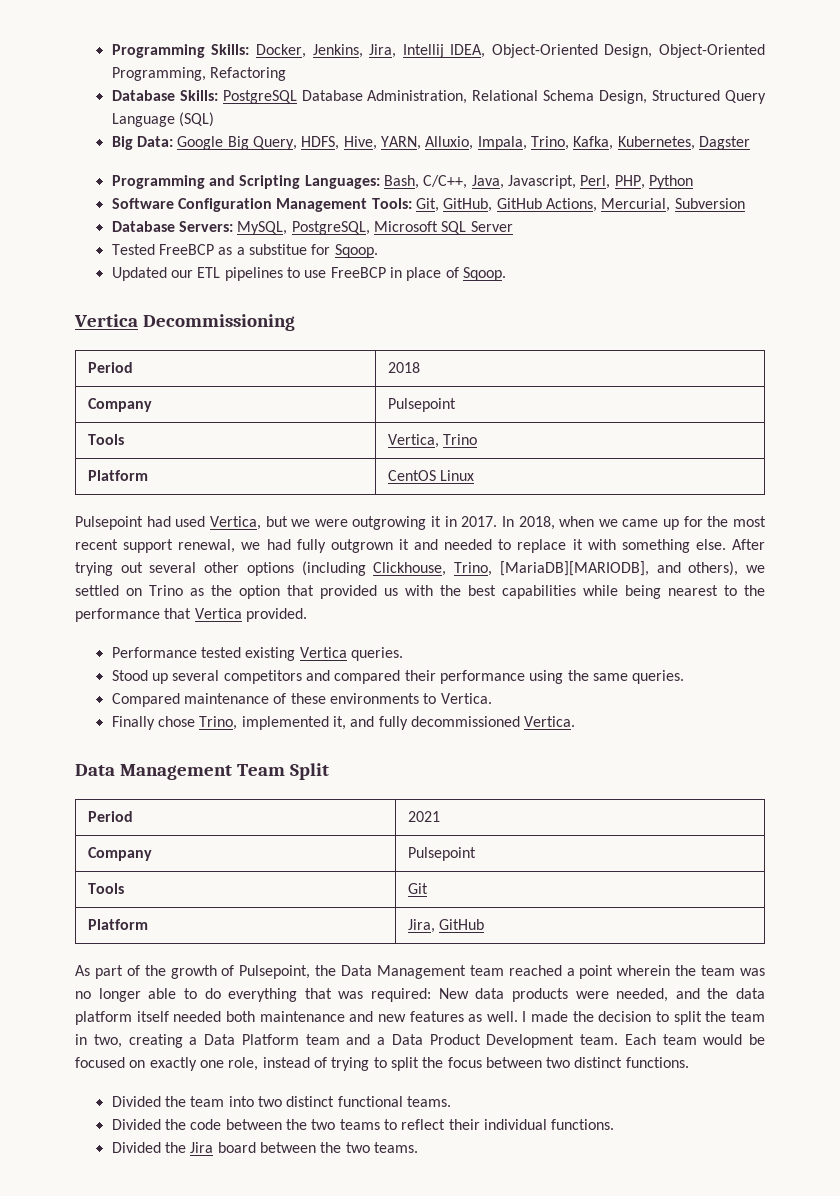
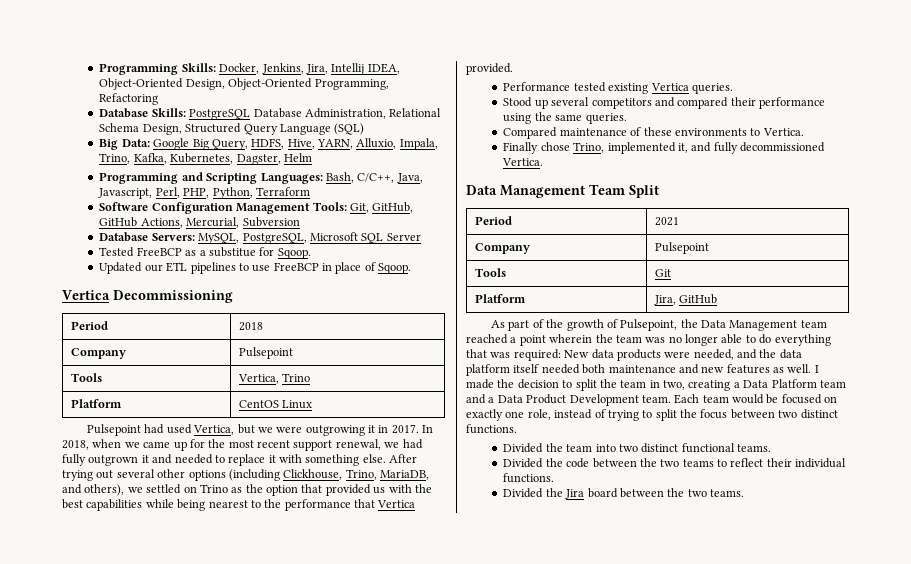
[699,136,751,150] Dagster -> [236,153,312,165] Dagster, Helm
[649,175,694,189] Python -> [212,187,310,199] Python, Terraform
[499,561,649,576] [MariaDB][MARIODB], -> [380,470,429,480] MariaDB,

